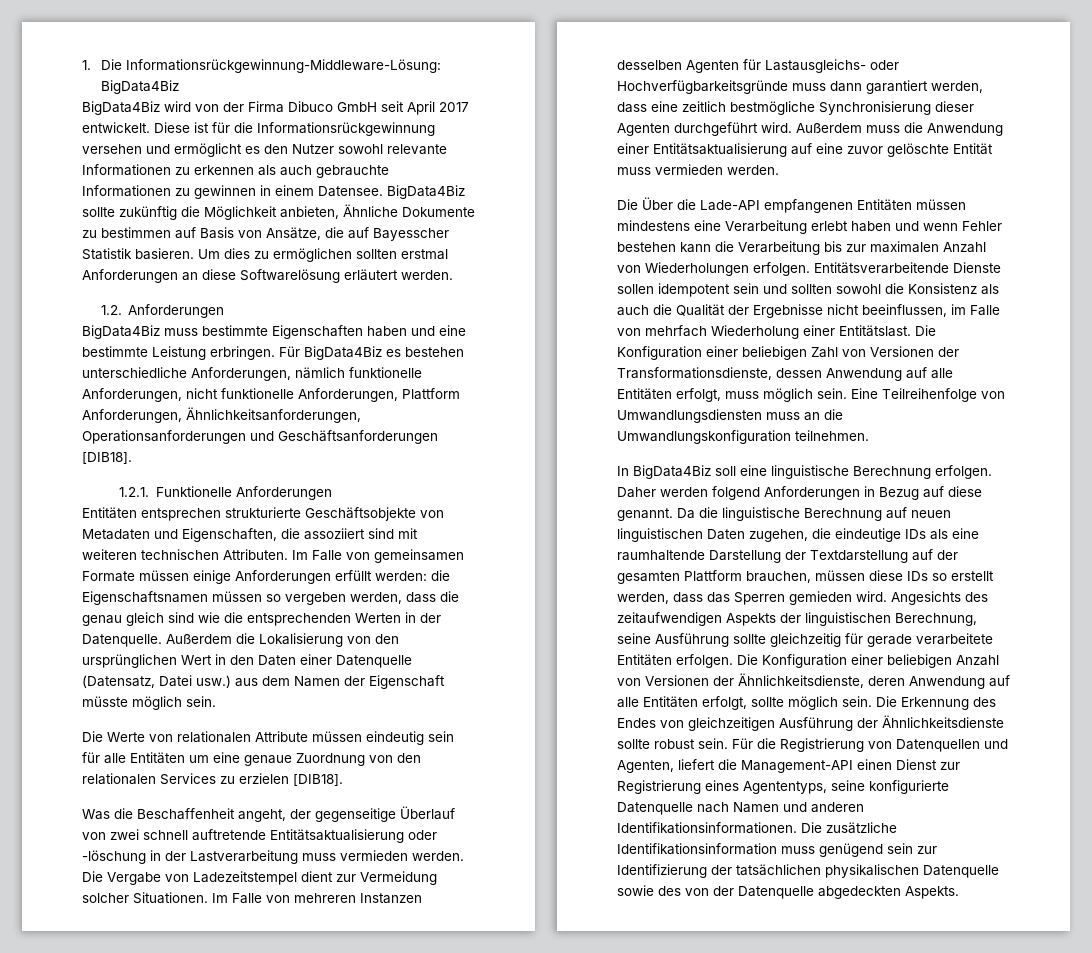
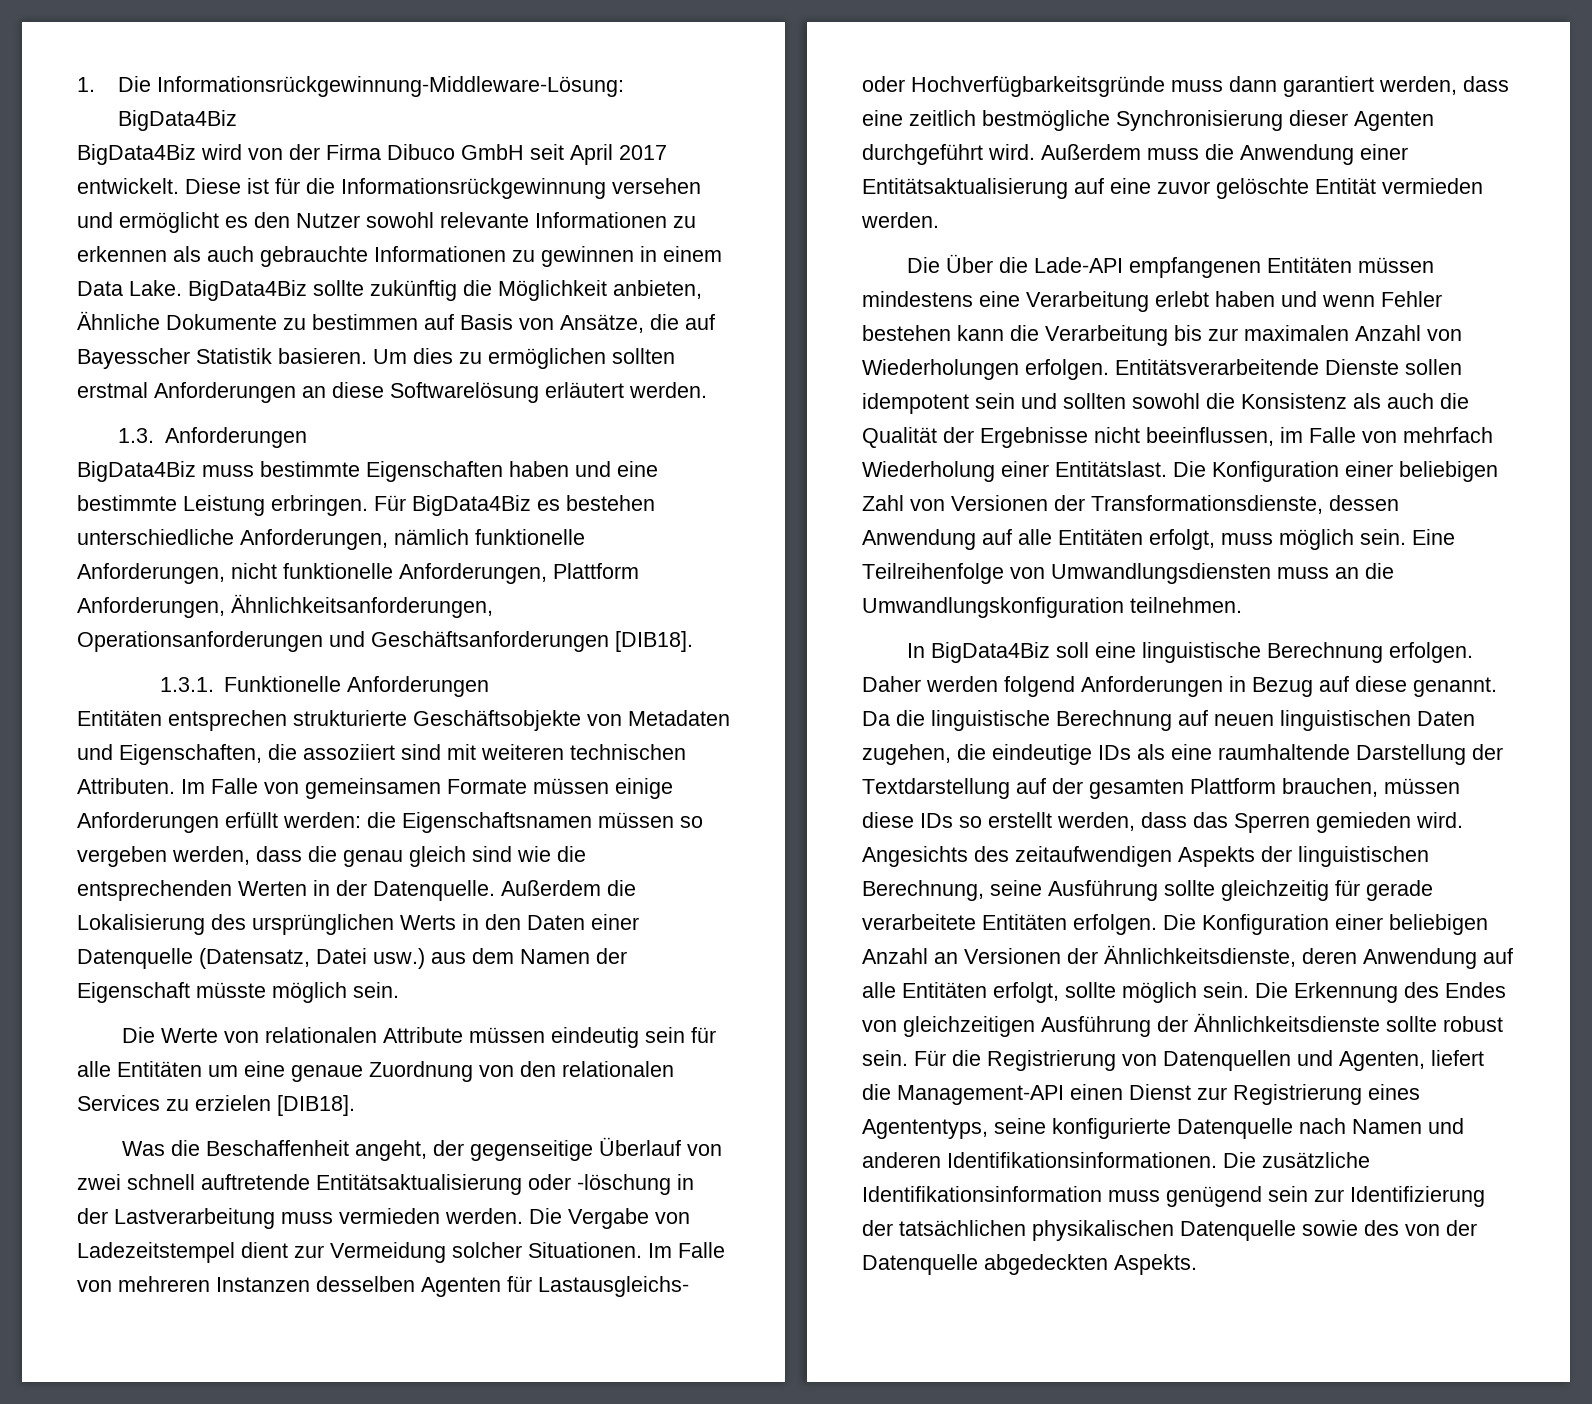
[318,186,383,197] Datensee. -> [77,280,182,296] Data Lake.
[100,305,122,315] 1.2. -> [118,428,155,443] 1.3.
[119,487,150,497] 1.2.1. -> [159,677,214,692] 1.3.1.
[347,634,399,644] [82,654,212,668] von den ursprünglichen Wert -> [211,914,456,935] des ursprünglichen Werts
[617,167,651,175] muss -> (1376, 186) none
[617,678,641,686] von -> [934,952,958,964] an

